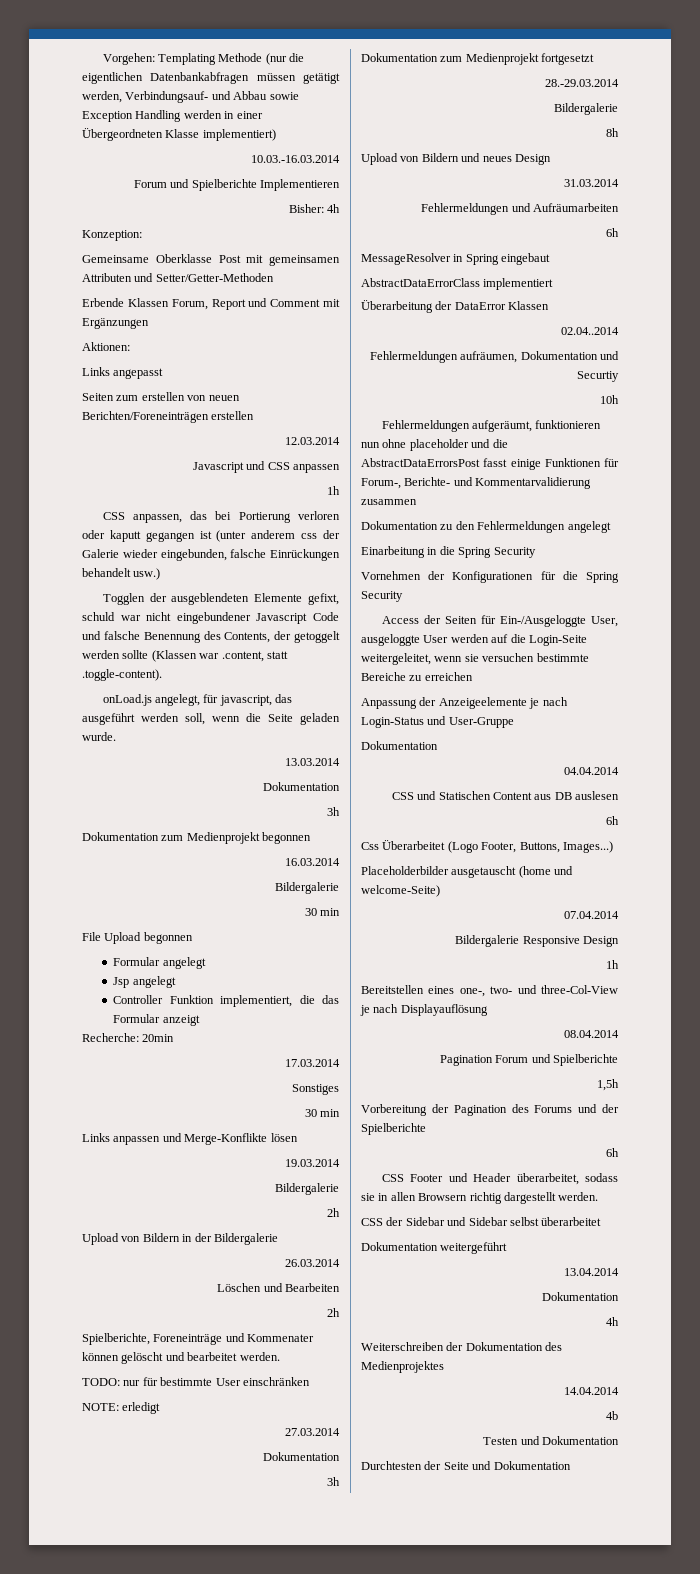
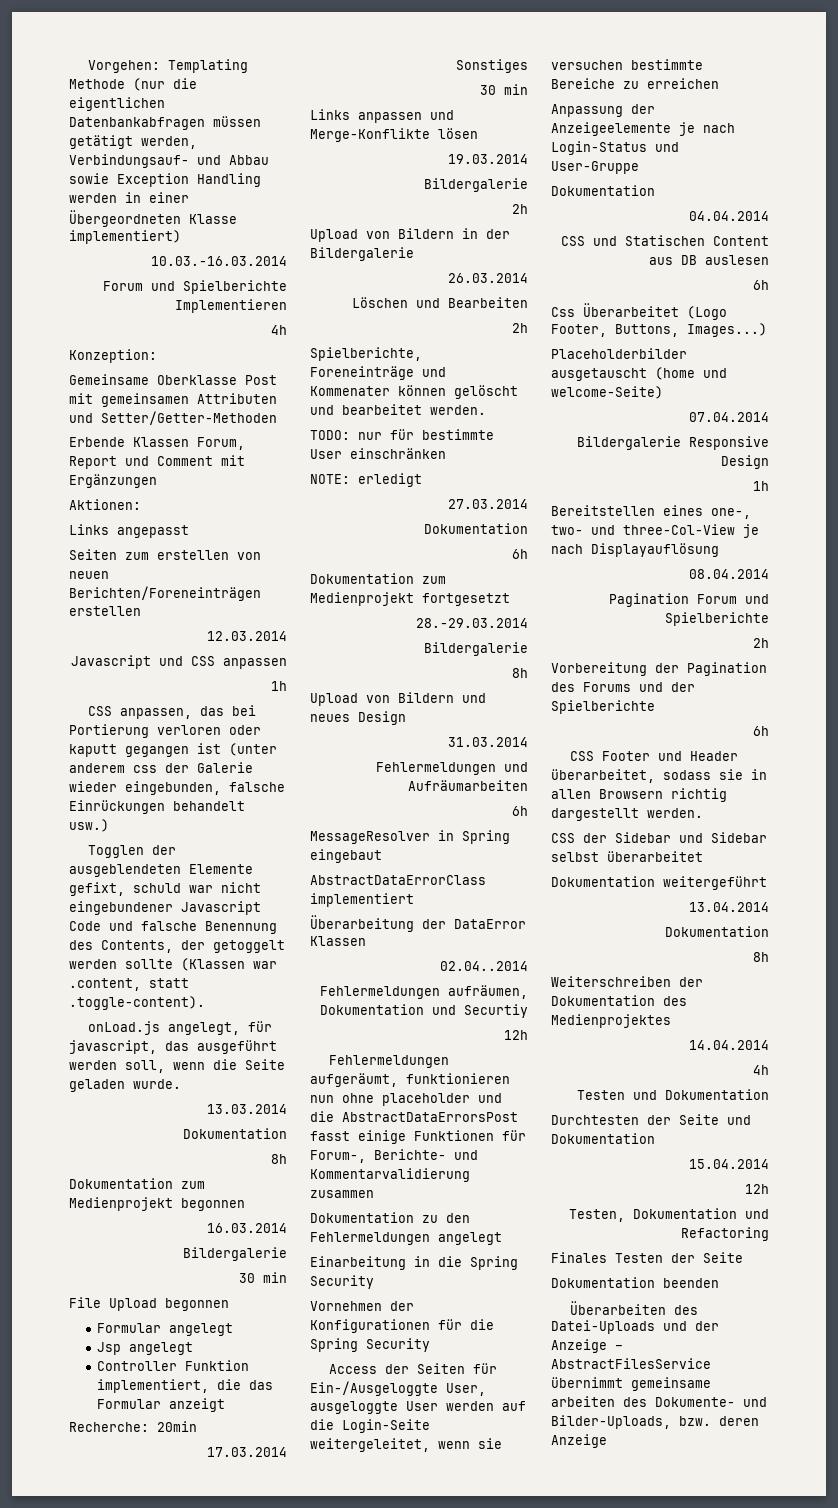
[288,204,324,213] Bisher: -> (287, 306) none
[327,807,340,816] 3h -> [271,1154,287,1164] 8h
[327,1477,340,1486] 3h -> [512,549,528,559] 6h
[600,395,619,404] 10h -> [504,1030,528,1040] 12h
[597,1079,619,1091] 1,5h -> [753,638,769,648] 2h
[606,1317,619,1326] 4h -> [753,952,769,962] 8h
[606,1411,618,1420] 4b -> [753,1065,769,1075] 4h
(571, 1465) none -> [689,1159,769,1169] [745,1184,769,1194] [569,1208,769,1222] [681,1227,769,1241] [551,1252,743,1263] [551,1277,719,1288] [570,1301,699,1315] [551,1320,719,1334] [551,1339,623,1353] [551,1358,711,1369] [551,1377,711,1391] [551,1396,767,1407] [551,1415,759,1429] [551,1434,607,1448] // 15.04.2014 // 12h // Testen, Dokumentation und Refactoring // Finales Testen der Seite // Dokumentation beenden // Überarbeiten des Datei-Uploads und der Anzeige – AbstractFilesService übernimmt gemeinsame arbeiten des Dokumente- und Bilder-Uploads, bzw. deren Anzeige

